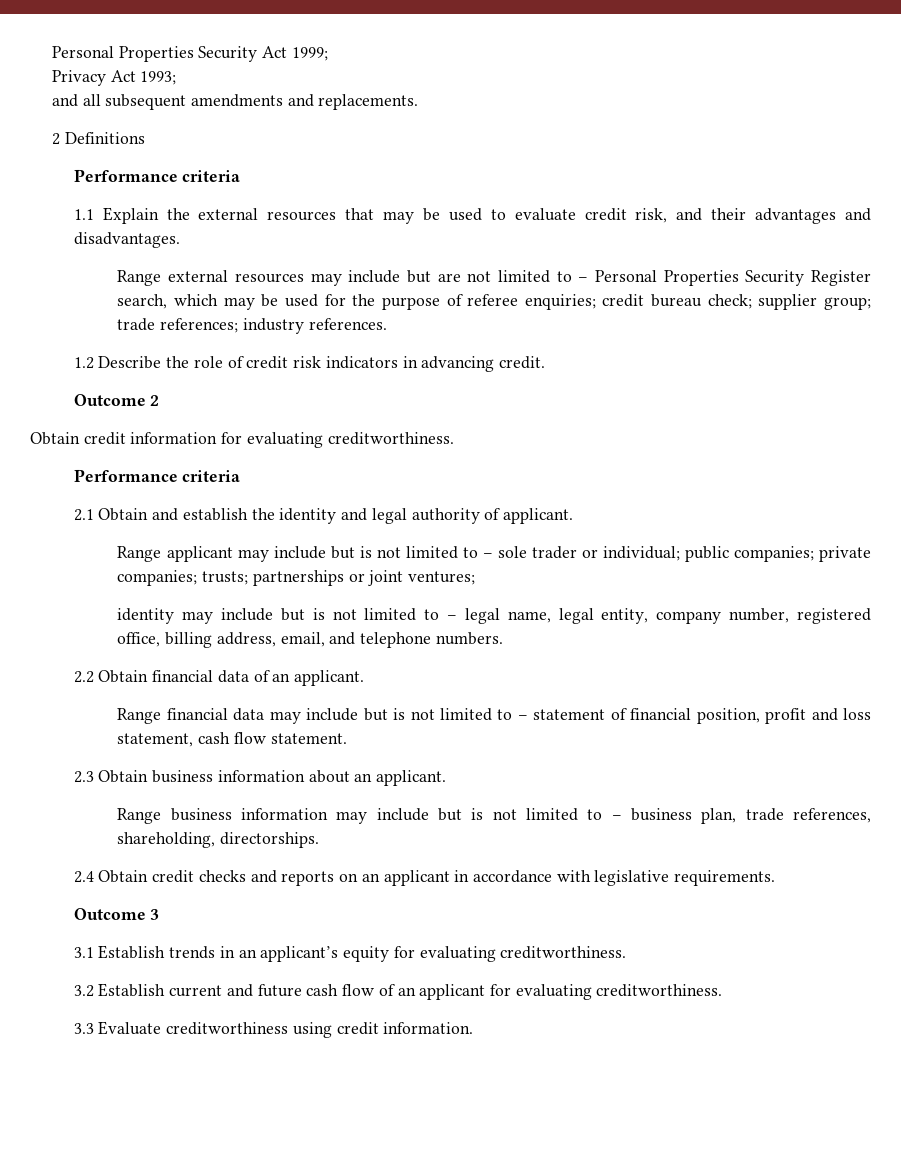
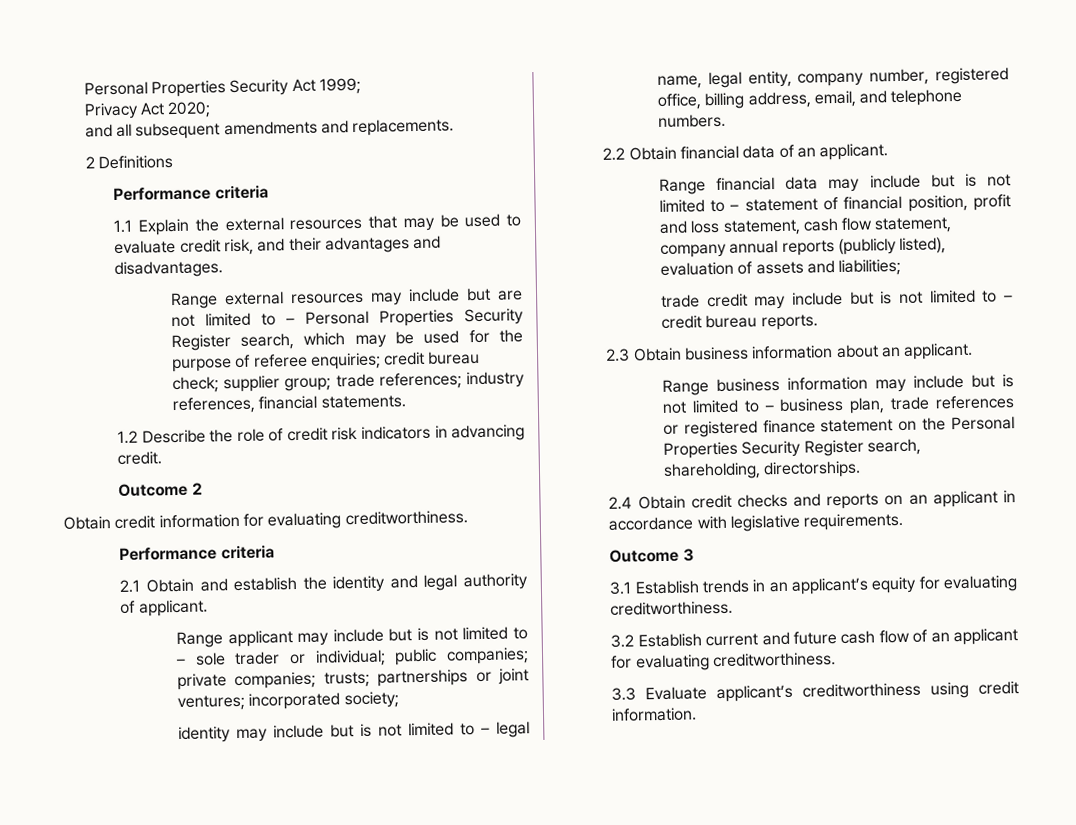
[140,71,177,85] 1993; -> [167,101,212,119] 2020;
[308,318,387,330] references. -> [171,395,406,415] references, financial statements.
(476, 578) none -> [248,691,399,710] incorporated society;
[270,733,347,744] statement. -> [874,217,953,234] [659,237,947,258] [659,258,902,276] [660,289,1014,310] [660,314,818,331] statement, company annual reports (publicly listed), evaluation of assets and liabilities; // trade credit may include but is not limited to – credit bureau reports.
[792,808,871,823] references, -> [935,395,1014,410] [662,416,1015,438] [662,438,921,459] references or registered finance statement on the Personal Properties Security Register search,
(162, 1028) none -> [716,684,794,703] applicant’s

